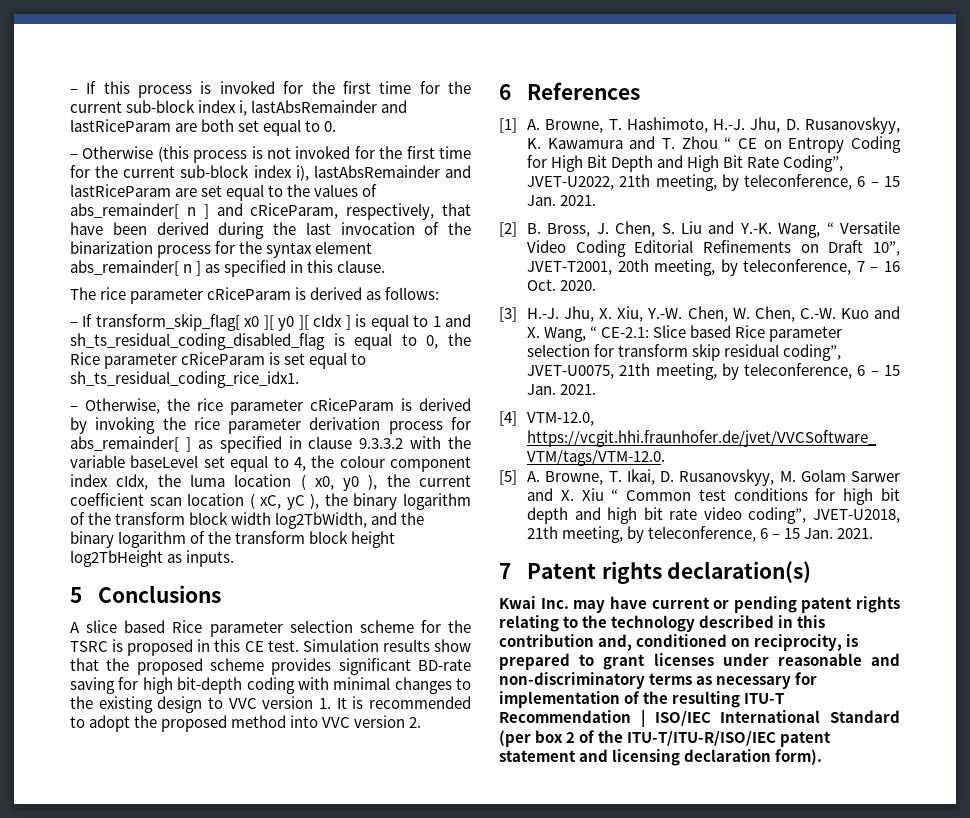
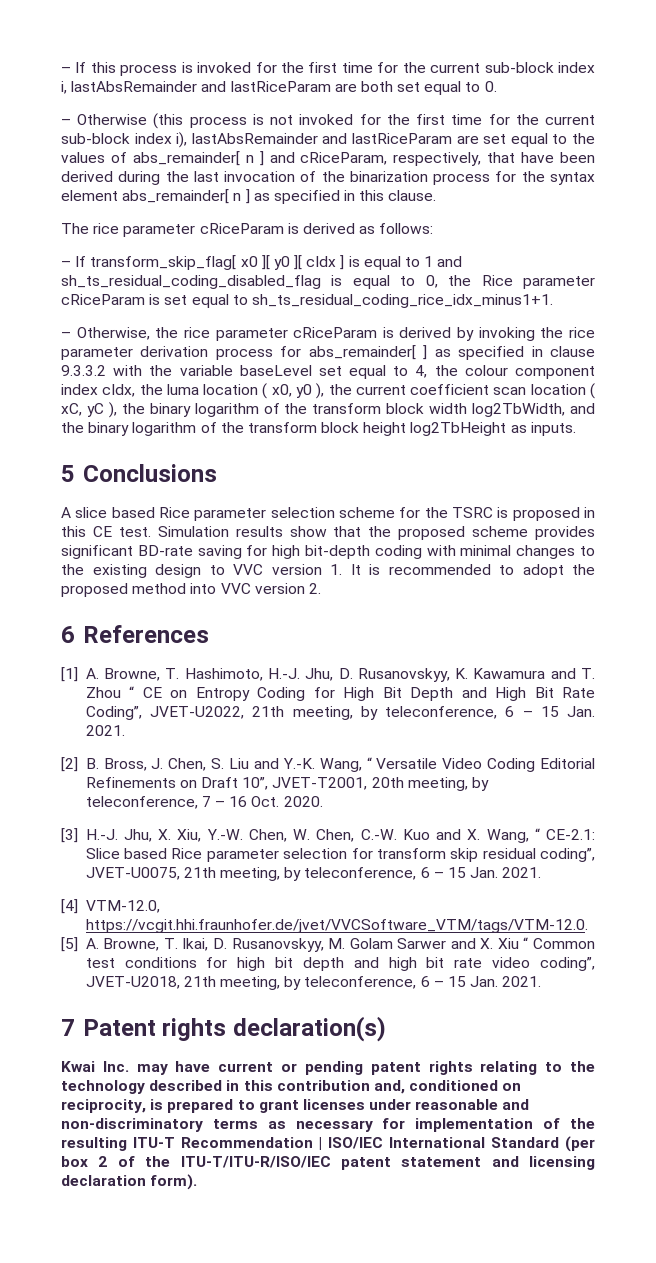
[70,371,299,388] sh_ts_residual_coding_rice_idx1. -> [251,294,553,308] sh_ts_residual_coding_rice_idx_minus1+1.

